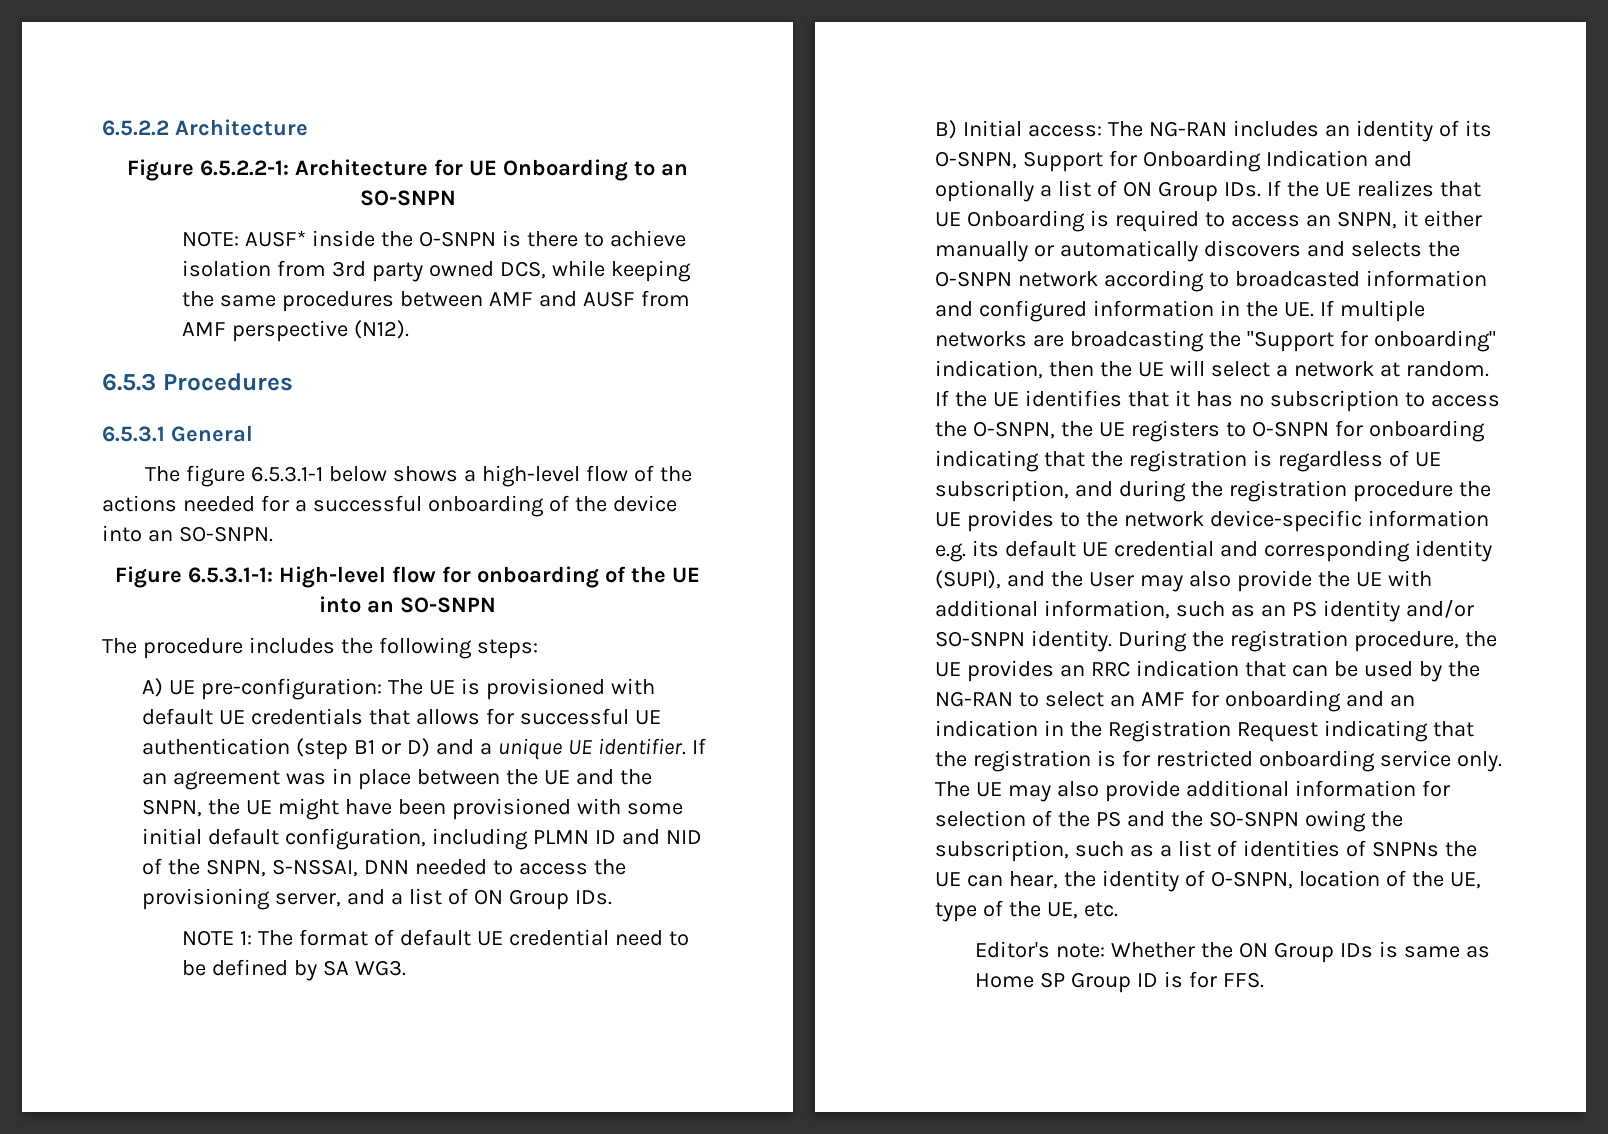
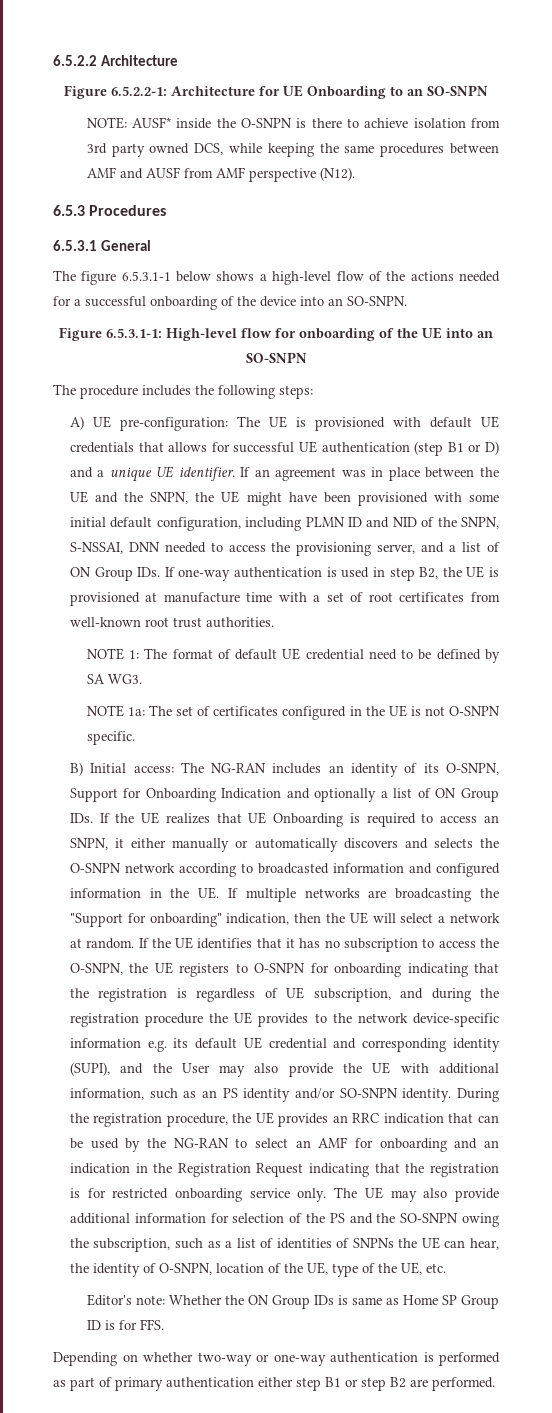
(612, 897) none -> [164,566,500,581] [69,592,500,606] [69,617,274,628] If one-way authentication is used in step B2, the UE is provisioned at manufacture time with a set of root certificates from well-known root trust authorities.
(407, 968) none -> [86,705,501,720] [86,731,135,745] // NOTE 1a: The set of certificates configured in the UE is not O-SNPN specific.
(1265, 980) none -> [53,1352,500,1366] [53,1377,495,1391] // Depending on whether two-way or one-way authentication is performed as part of primary authentication either step B1 or step B2 are performed.

